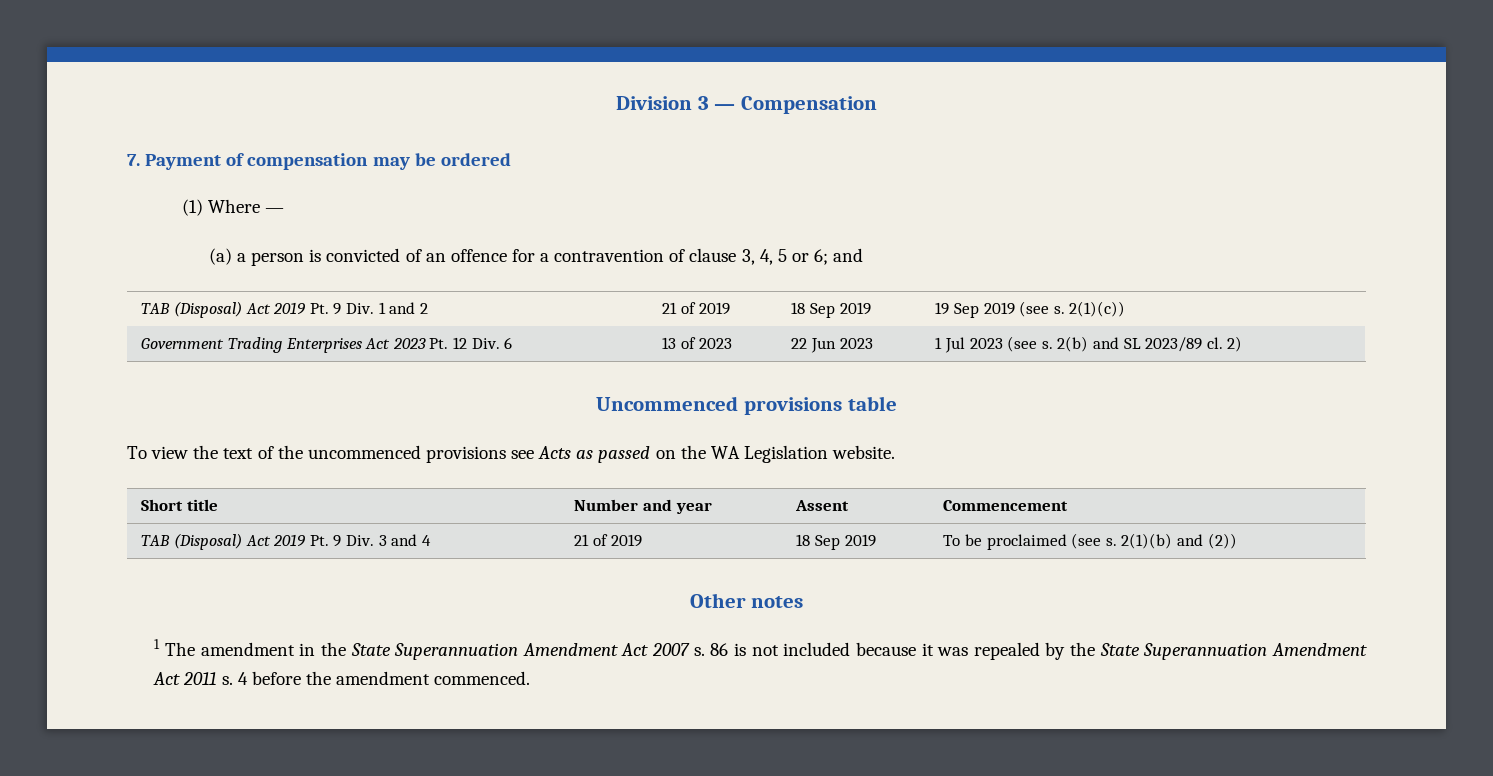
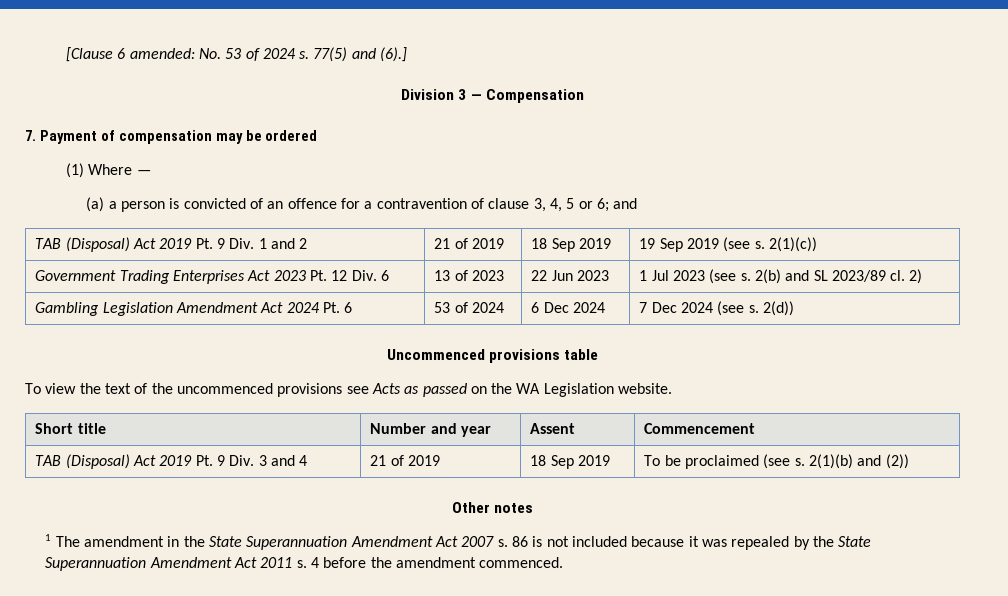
(616, 103) none -> [65,47,408,62] [Clause 6 amended: No. 53 of 2024 s. 77(5) and (6).] //
(1243, 344) none -> [35,302,353,316] [434,302,504,313] [531,302,605,313] [639,301,794,316] // Gambling Legislation Amendment Act 2024 Pt. 6 | 53 of 2024 | 6 Dec 2024 | 7 Dec 2024 (see s. 2(d))

